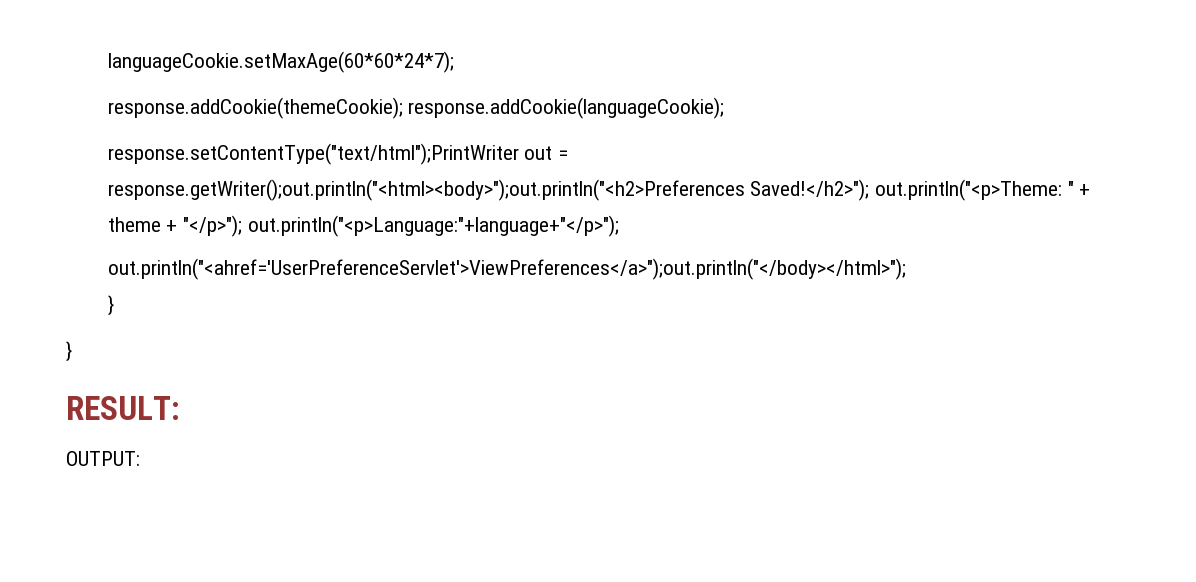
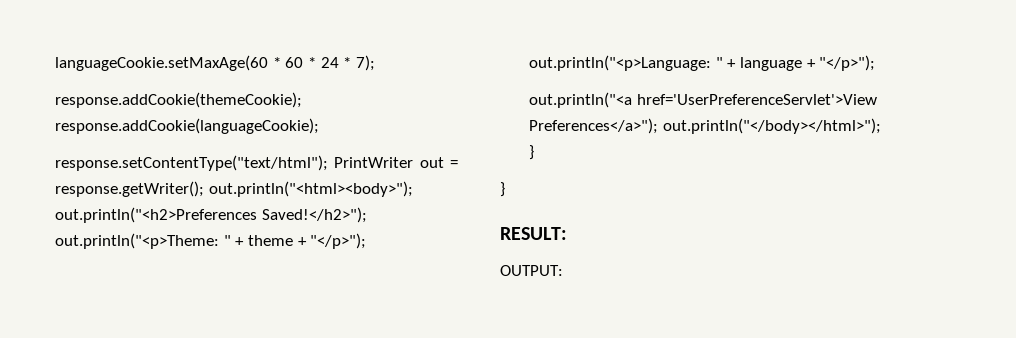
[107,51,454,73] [107,97,725,119] [107,143,568,165] [107,179,745,201] languageCookie.setMaxAge(60*60*24*7); // response.addCookie(themeCookie); response.addCookie(languageCookie); // response.setContentType("text/html");PrintWriter out = response.getWriter();out.println("<html><body>");out.println("<h2>Preferences -> [55,55,375,71] [55,92,303,108] [55,118,320,134] [55,155,458,171] [55,181,413,197] [55,207,258,223] languageCookie.setMaxAge(60 * 60 * 24 * 7); // response.addCookie(themeCookie); response.addCookie(languageCookie); // response.setContentType("text/html"); PrintWriter out = response.getWriter(); out.println("<html><body>"); out.println("<h2>Preferences
[247,215,619,237] [107,258,906,280] out.println("<p>Language:"+language+"</p>"); // out.println("<ahref='UserPreferenceServlet'>ViewPreferences</a>");out.println("</body></html>"); -> [529,55,876,71] [529,92,877,108] [529,118,881,134] out.println("<p>Language: " + language + "</p>"); // out.println("<a href='UserPreferenceServlet'>View Preferences</a>"); out.println("</body></html>");

